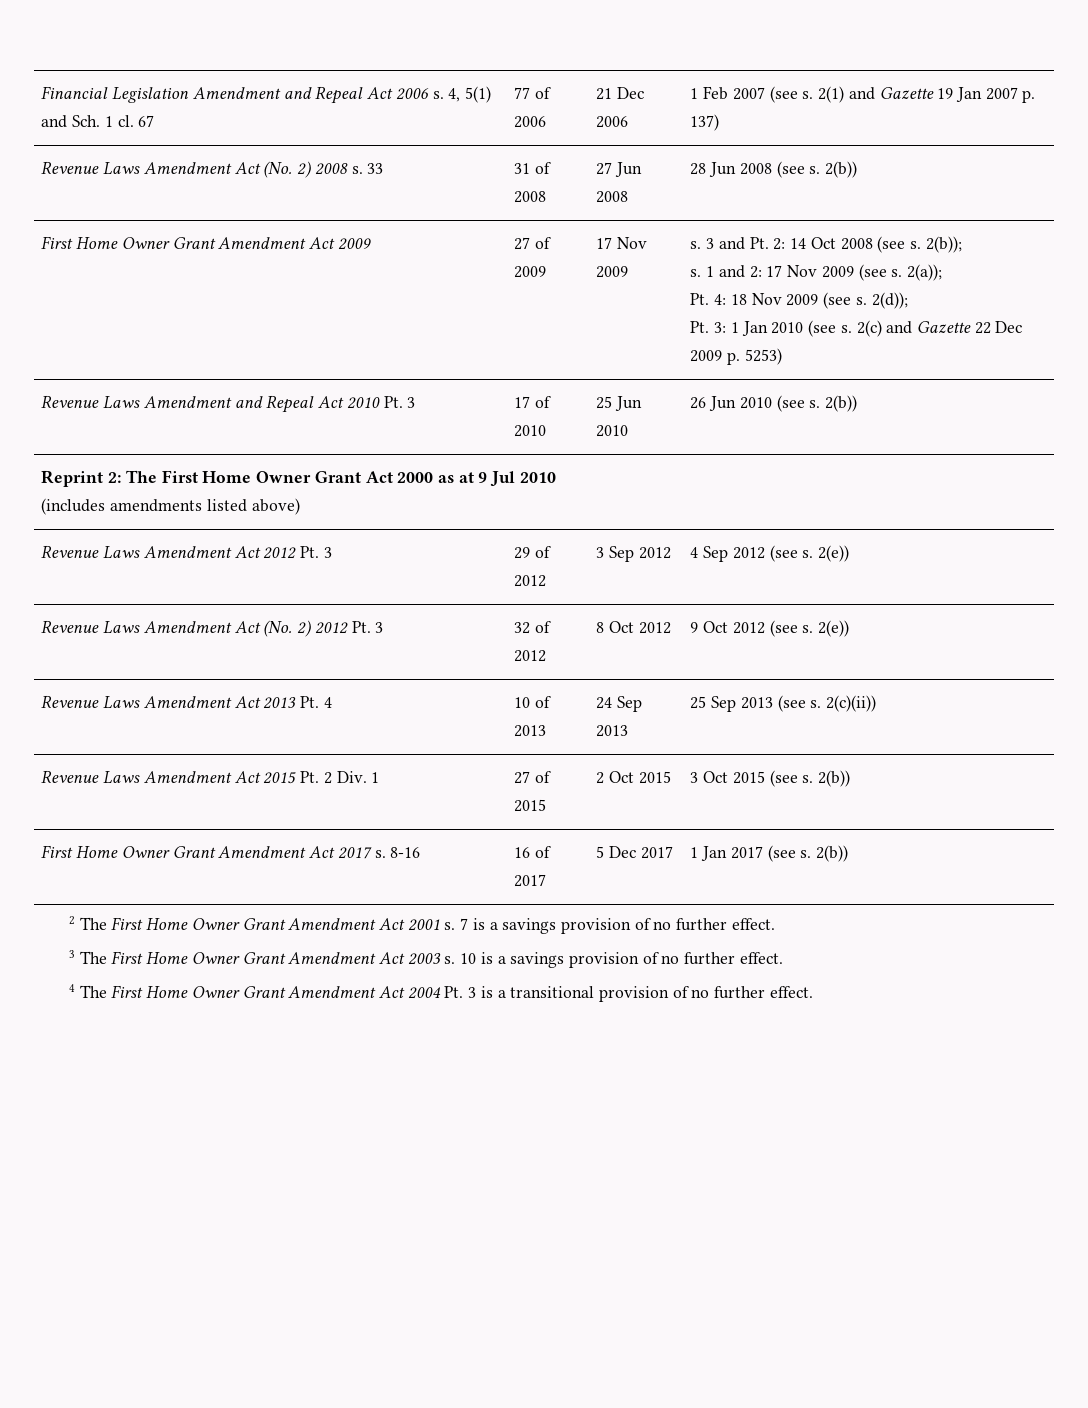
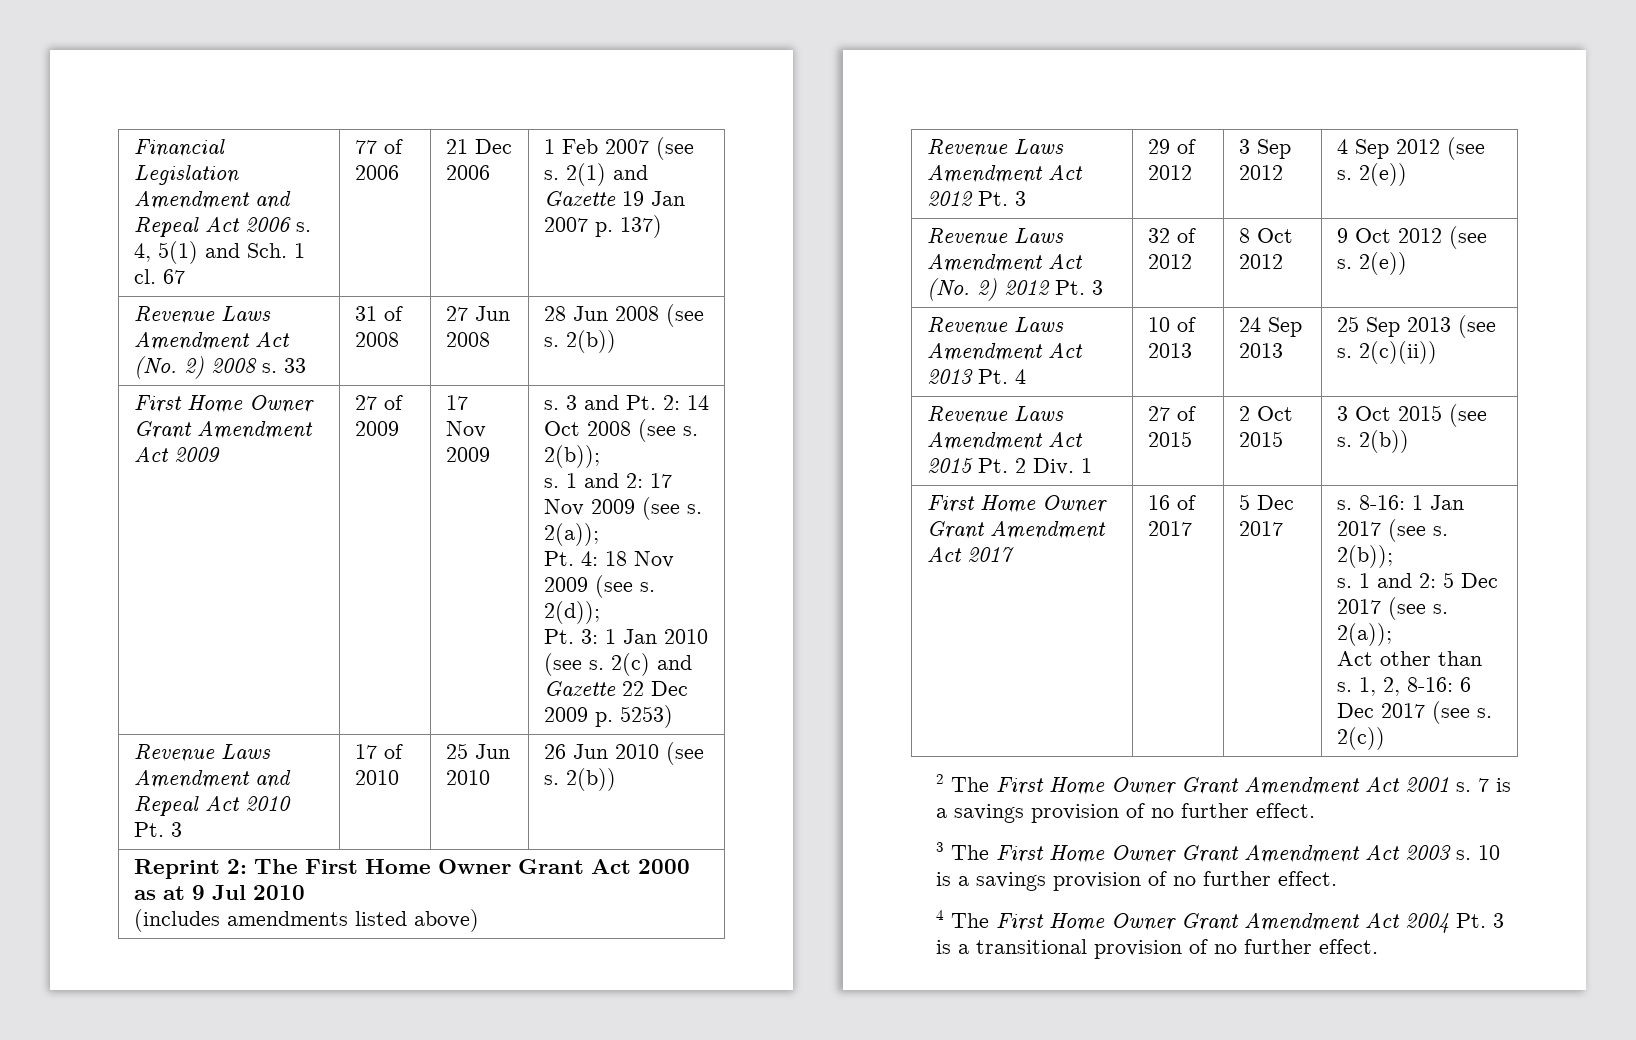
[374,847,421,858] s. 8-16 -> (1014, 554) none
(673, 852) none -> [1336,495,1405,510] s. 8-16:
[816,845,849,862] 2(b)) -> [1336,545,1393,568] [1336,572,1498,588] [1336,597,1448,620] [1336,623,1392,646] [1336,651,1482,666] [1336,677,1471,696] [1336,701,1492,724] [1336,727,1385,750] 2(b)); // s. 1 and 2: 5 Dec 2017 (see s. 2(a)); // Act other than s. 1, 2, 8-16: 6 Dec 2017 (see s. 2(c))

